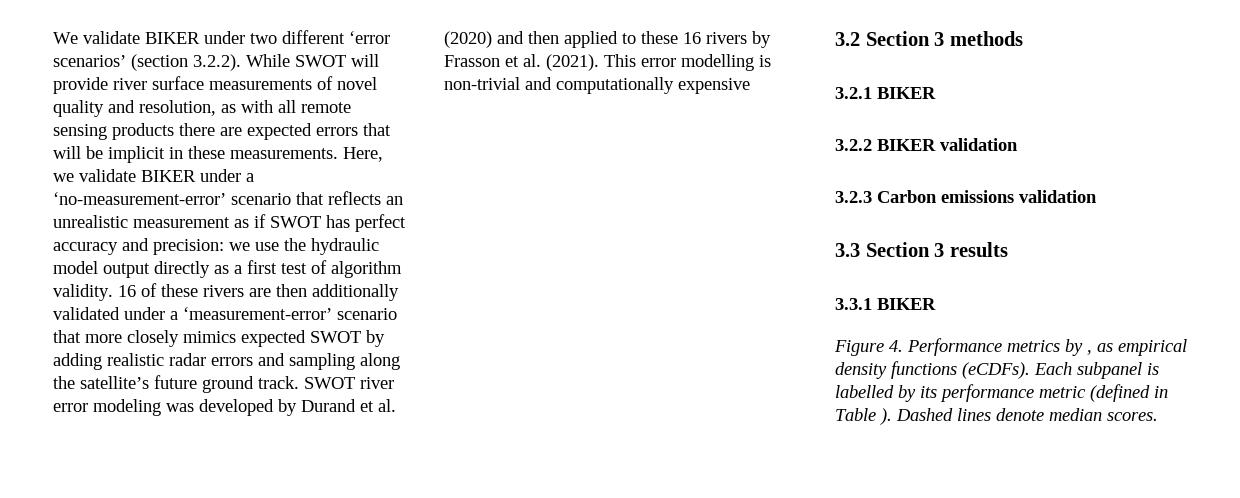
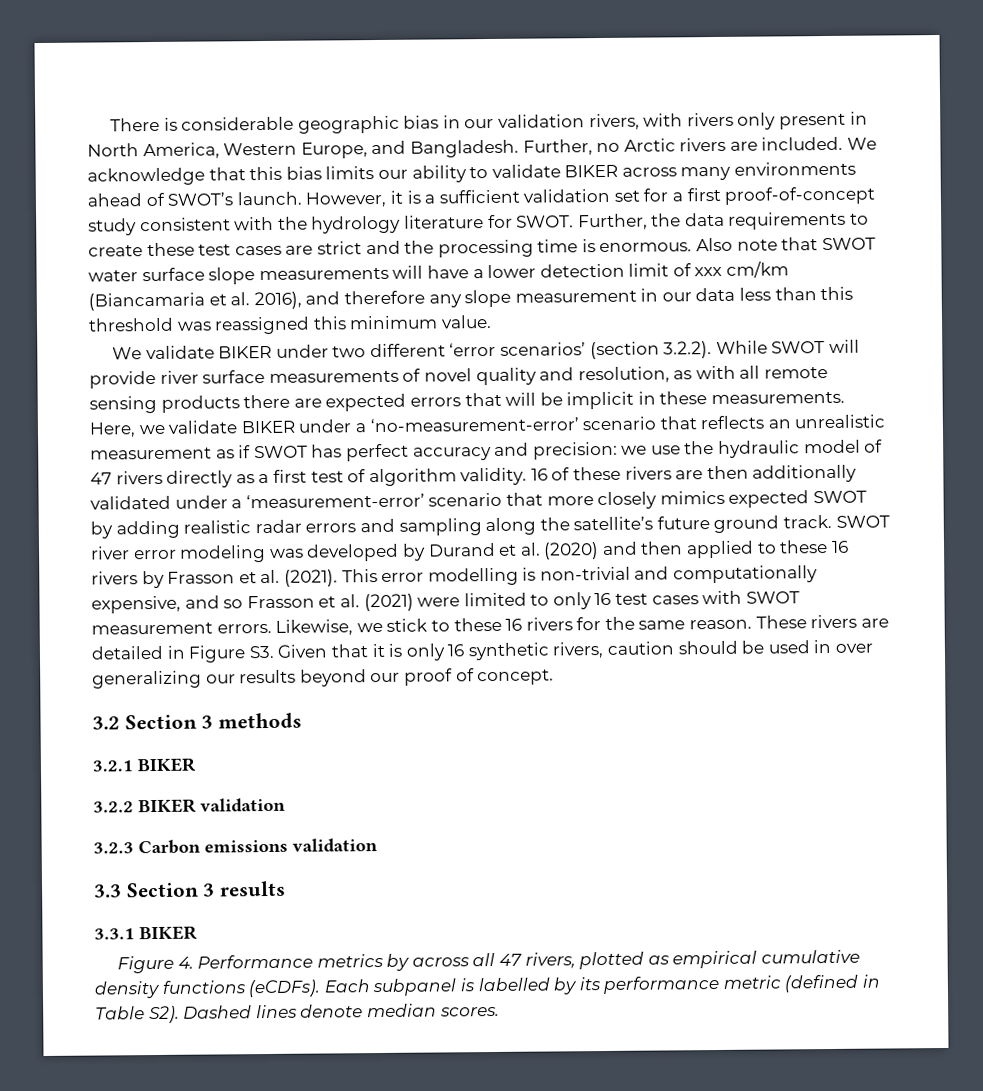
(53, 38) none -> [109,111,868,134] [87,136,878,160] [87,161,857,186] [87,186,876,208] [88,211,870,236] [88,237,876,258] [88,261,790,285] [88,286,854,311] [88,314,492,335] There is considerable geographic bias in our validation rivers, with rivers only present in North America, Western Europe, and Bangladesh. Further, no Arctic rivers are included. We acknowledge that this bias limits our ability to validate BIKER across many environments ahead of SWOT’s launch. However, it is a sufficient validation set for a first proof-of-concept study consistent with the hydrology literature for SWOT. Further, the data requirements to create these test cases are strict and the processing time is enormous. Also note that SWOT water surface slope measurements will have a lower detection limit of xxx cm/km (Biancamaria et al. 2016), and therefore any slope measurement in our data less than this threshold was reassigned this minimum value. //
[103,263,150,278] output -> [864,439,884,453] [90,470,163,485] of 47 rivers
[678,78,750,94] expensive -> [91,590,800,614] [91,614,889,636] [91,639,874,663] [92,668,555,689] expensive, and so Frasson et al. (2021) were limited to only 16 test cases with SWOT measurement errors. Likewise, we stick to these 16 rivers for the same reason. These rivers are detailed in Figure S3. Given that it is only 16 synthetic rivers, caution should be used in over generalizing our results beyond our proof of concept.
[1087,350,1092,355] , -> [411,951,645,970] across all 47 rivers, plotted
(1187, 347) none -> [761,949,861,964] cumulative
[880,408,892,425] ). -> [148,1005,180,1024] S2).

